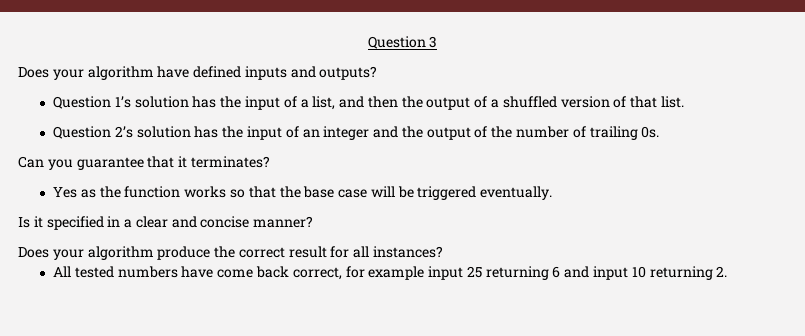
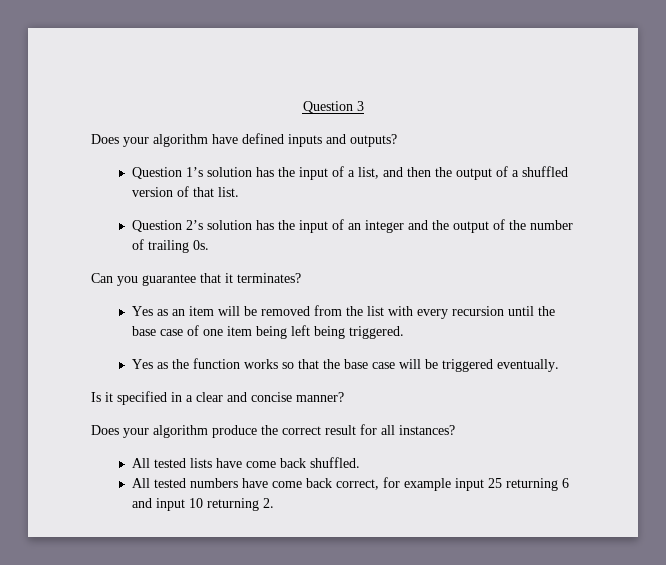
(270, 162) none -> [131,305,555,319] [131,325,404,339] // Yes as an item will be removed from the list with every recursion until the base case of one item being left being triggered.
(444, 252) none -> [131,457,360,468] // All tested lists have come back shuffled.

